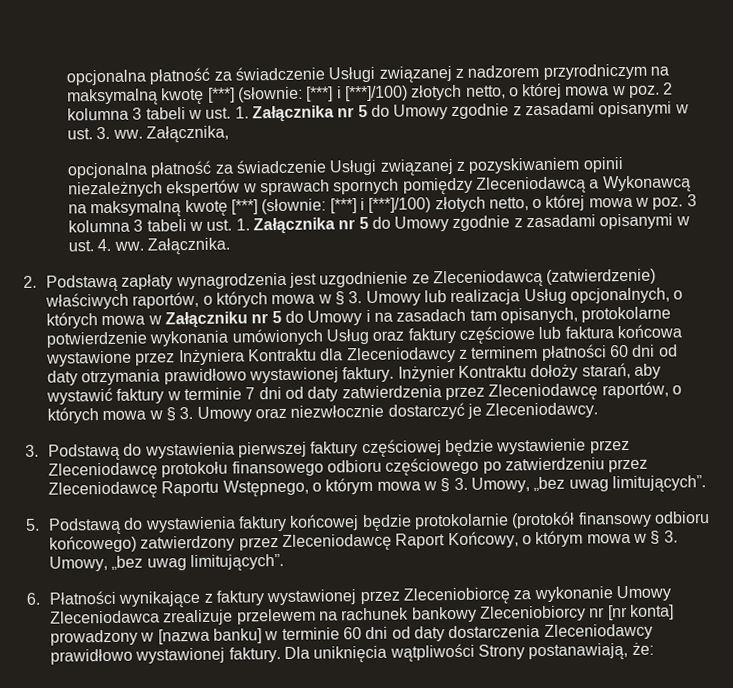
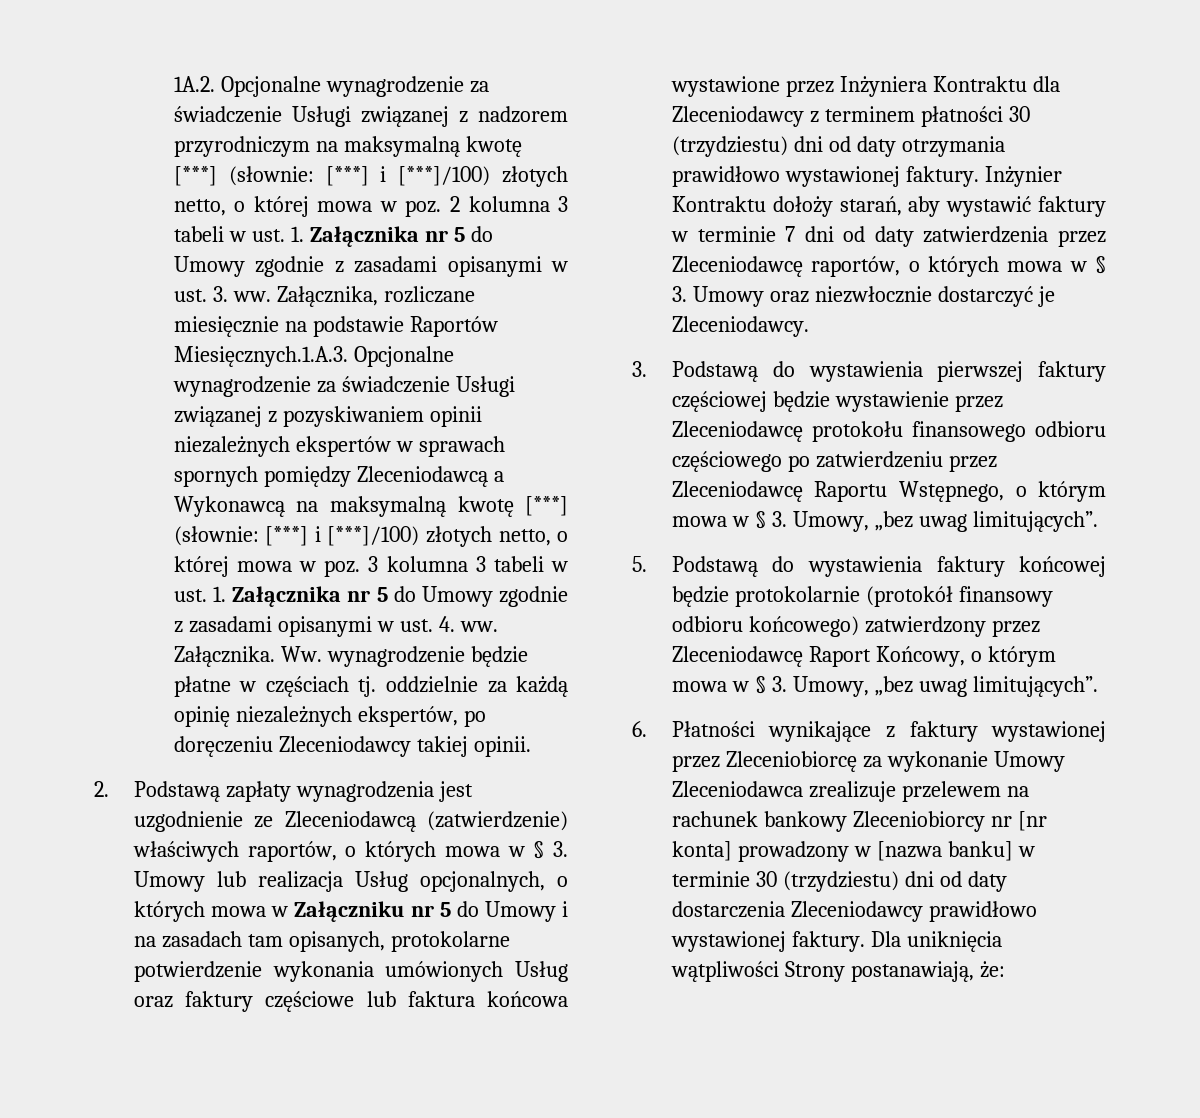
[65,67,211,86] opcjonalna płatność -> [173,76,464,97] 1A.2. Opcjonalne wynagrodzenie
[66,160,213,179] // opcjonalna płatność -> [383,286,475,303] [173,316,498,337] [173,346,454,367] [172,376,311,397] rozliczane miesięcznie na podstawie Raportów Miesięcznych.1.A.3. Opcjonalne wynagrodzenie
(230, 246) none -> [280,646,528,667] [173,676,568,697] [173,706,486,727] [173,736,531,757] Ww. wynagrodzenie będzie płatne w częściach tj. oddzielnie za każdą opinię niezależnych ekspertów, po doręczeniu Zleceniodawcy takiej opinii.
[609,344,629,358] 60 -> [1008,106,1030,122] [671,136,788,157] 30 (trzydziestu)
[342,627,362,640] 60 -> [755,871,899,892] 30 (trzydziestu)

